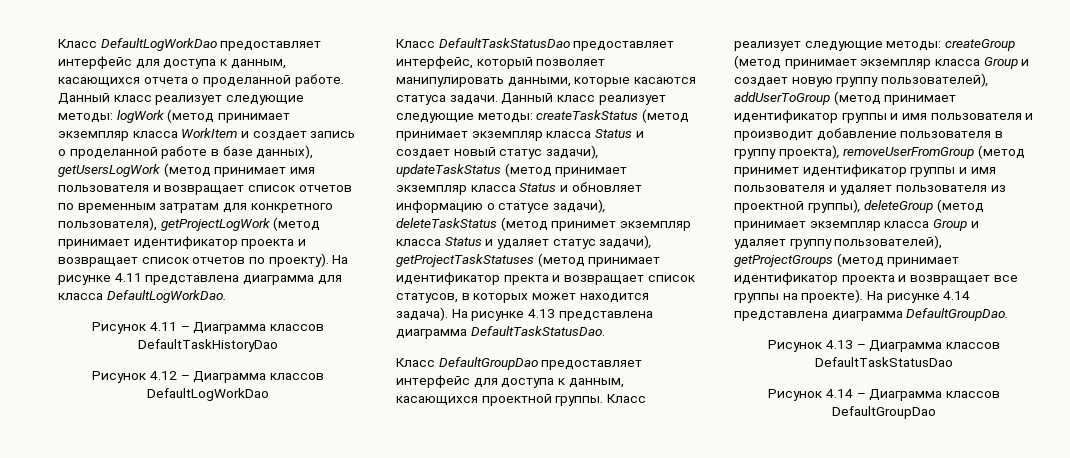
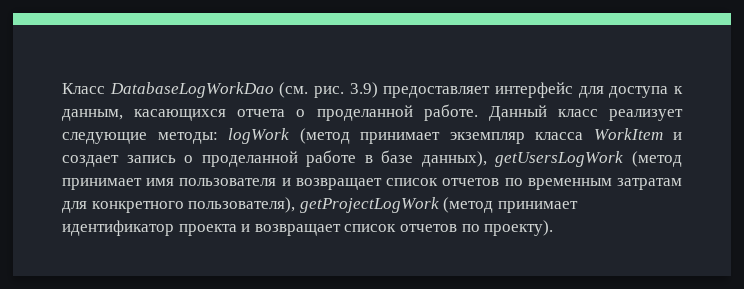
[58,38,217,51] Класс DefaultLogWorkDao -> [62,82,378,98] Класс DatabaseLogWorkDao (см. рис. 3.9)
[332,255,349,264] [58,273,342,285] [58,290,226,303] [92,322,324,334] [138,339,278,352] [92,371,324,383] [147,388,269,401] [396,38,675,51] [396,56,606,69] [396,77,696,87] [396,93,666,105] [396,109,689,123] [396,129,644,141] [396,145,599,159] [396,163,628,177] [396,182,642,195] [396,199,606,213] [396,217,691,231] [396,235,653,249] [396,253,661,267] [396,272,695,285] [396,293,649,303] [396,307,653,321] [396,326,605,339] [396,357,643,370] [396,375,624,388] [396,394,646,406] [734,39,1015,51] [734,55,1030,69] [734,73,989,87] [734,91,957,105] [734,110,1034,123] [734,128,1003,141] [734,145,1025,159] [734,164,996,177] [734,185,1006,195] [734,199,984,213] [734,219,979,231] [734,235,943,249] [734,253,960,267] [734,272,1018,285] [734,289,971,303] [734,308,1009,321] [768,340,1000,352] [815,357,953,367] [768,389,1000,401] [832,406,936,419] На рисунке 4.11 представлена диаграмма для класса DefaultLogWorkDao. // Рисунок 4.11 – Диаграмма классов DefaultTaskHistoryDao // Рисунок 4.12 – Диаграмма классов DefaultLogWorkDao // Класс DefaultTaskStatusDao предоставляет интерфейс, который позволяет манипулировать данными, которые касаются статуса задачи. Данный класс реализует следующие методы: createTaskStatus (метод принимает экземпляр класса Status и создает новый статус задачи), updateTaskStatus (метод принимает экземпляр класса Status и обновляет информацию о статусе задачи), deleteTaskStatus (метод принимет экземпляр класса Status и удаляет статус задачи), getProjectTaskStatuses (метод принимает идентификатор пректа и возвращает список статусов, в которых может находится задача). На рисунке 4.13 представлена диаграмма DefaultTaskStatusDao. // Класс DefaultGroupDao предоставляет интерфейс для доступа к данным, касающихся проектной группы. Класс реализует следующие методы: createGroup (метод принимает экземпляр класса Group и создает новую группу пользователей), addUserToGroup (метод принимает идентификатор группы и имя пользователя и производит добавление пользователя в группу проекта), removeUserFromGroup (метод принимет идентификатор группы и имя пользователя и удаляет пользователя из проектной группы), deleteGroup (метод принимает экземпляр класса Group и удаляет группу пользователей), getProjectGroups (метод принимает идентификатор проекта и возвращает все группы на проекте). На рисунке 4.14 представлена диаграмма DefaultGroupDao. // Рисунок 4.13 – Диаграмма классов DefaultTaskStatusDao // Рисунок 4.14 – Диаграмма классов DefaultGroupDao -> (554, 228) none

